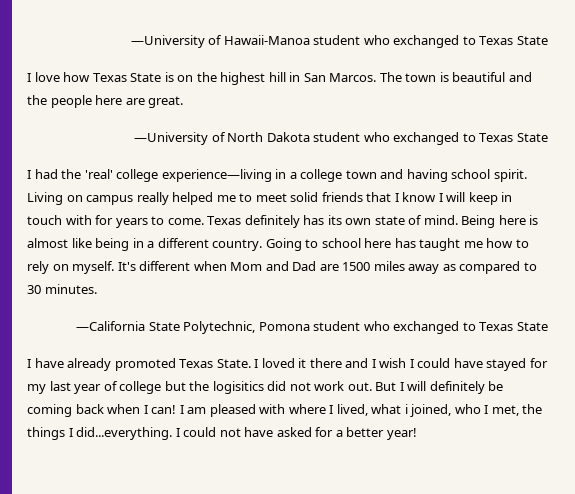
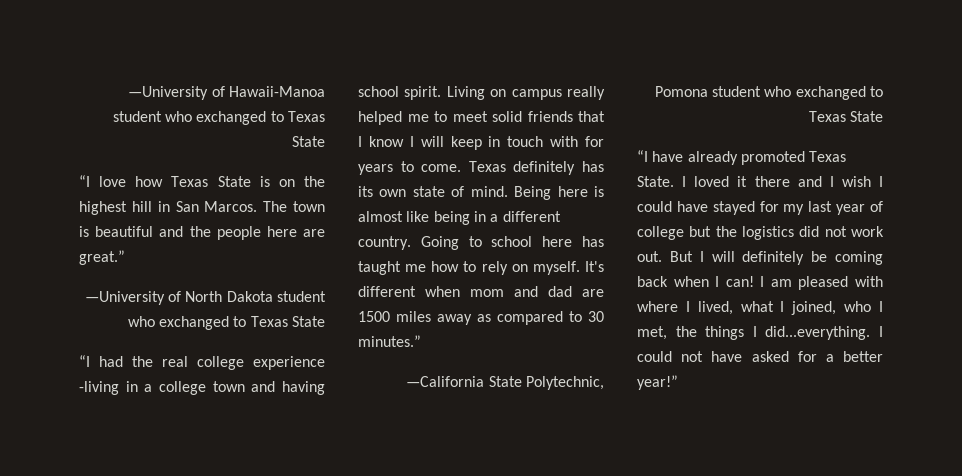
[27,73,31,82] I -> [79,175,90,187] “I
[148,96,184,108] great. -> [79,250,125,265] great.”
[27,170,31,179] I -> [79,355,90,367] “I
[84,169,272,182] 'real' college experience—living -> [162,356,325,370] [79,381,119,395] real college experience -living
[230,261,317,271] Mom and Dad -> [470,286,572,297] mom and dad
[44,284,97,294] minutes. -> [358,335,421,347] minutes.”
[27,359,31,368] I -> [637,150,648,162] “I
[212,381,264,394] logisitics -> [742,226,794,240] logistics
[404,404,408,414] i -> [780,301,785,312] I
[386,428,417,440] year! -> [637,375,678,390] year!”

